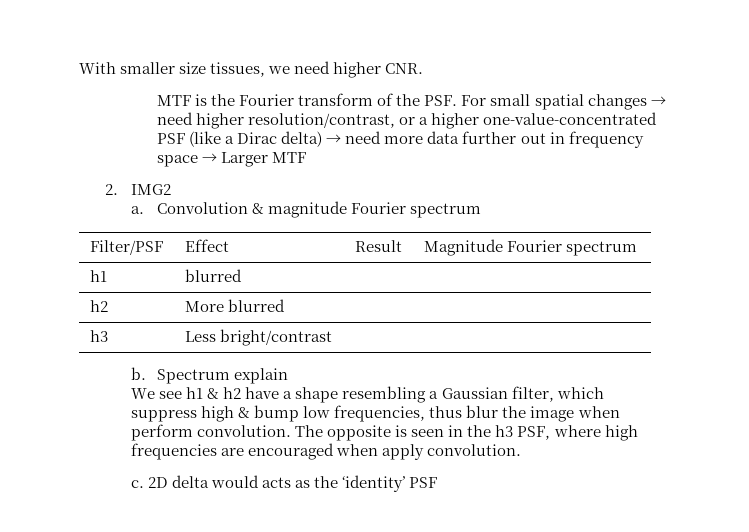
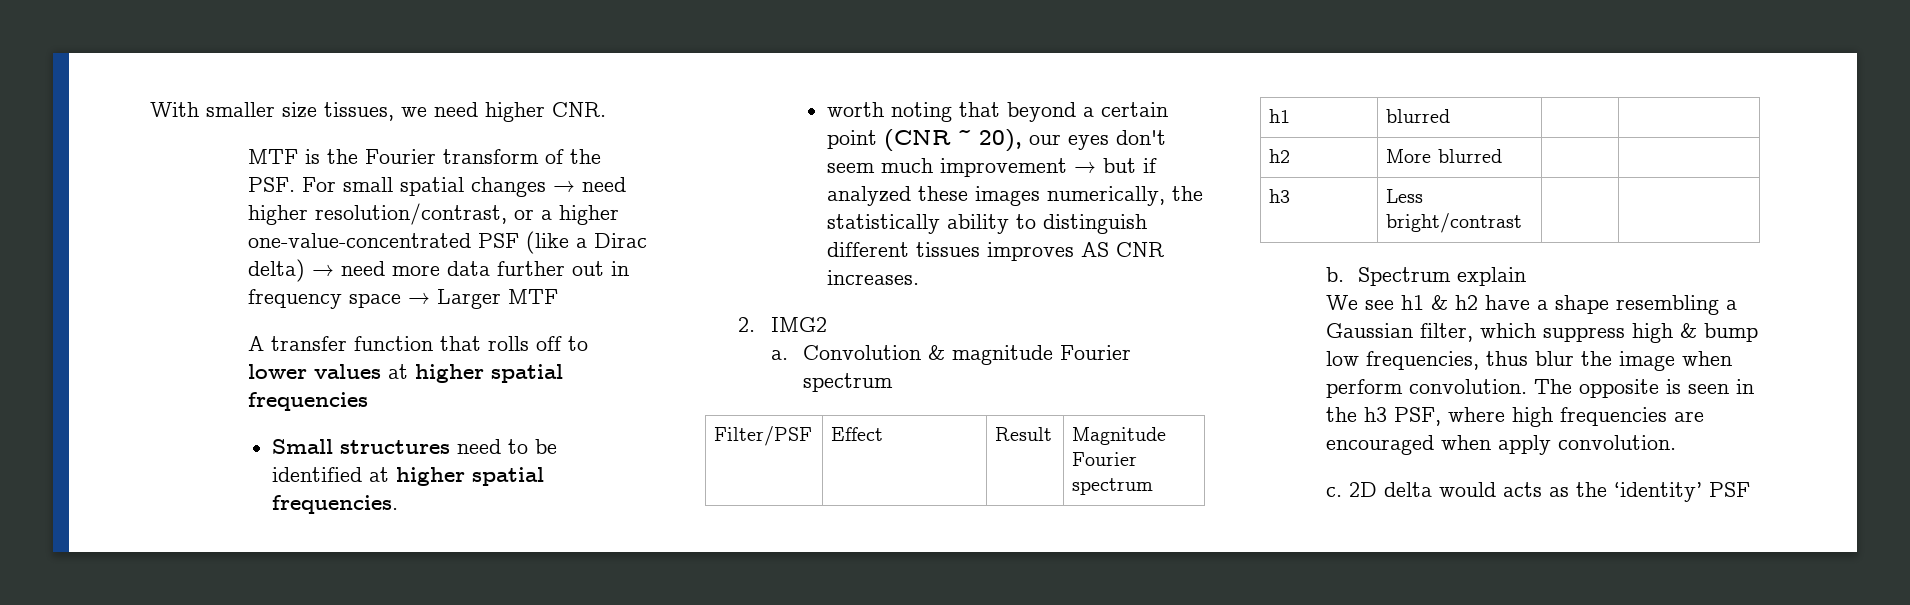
(307, 157) none -> [248,336,589,351] [248,364,564,383] [248,392,369,411] [272,439,558,454] [272,467,545,486] [272,495,399,514] [827,102,1169,122] [827,129,1167,152] [827,158,1158,177] [827,186,1204,206] [827,214,1148,234] [827,242,1165,261] [827,270,920,285] // A transfer function that rolls off to lower values at higher spatial frequencies // Small structures need to be identified at higher spatial frequencies. // worth noting that beyond a certain point (CNR ~ 20), our eyes don't seem much improvement → but if analyzed these images numerically, the statistically ability to distinguish different tissues improves AS CNR increases.

